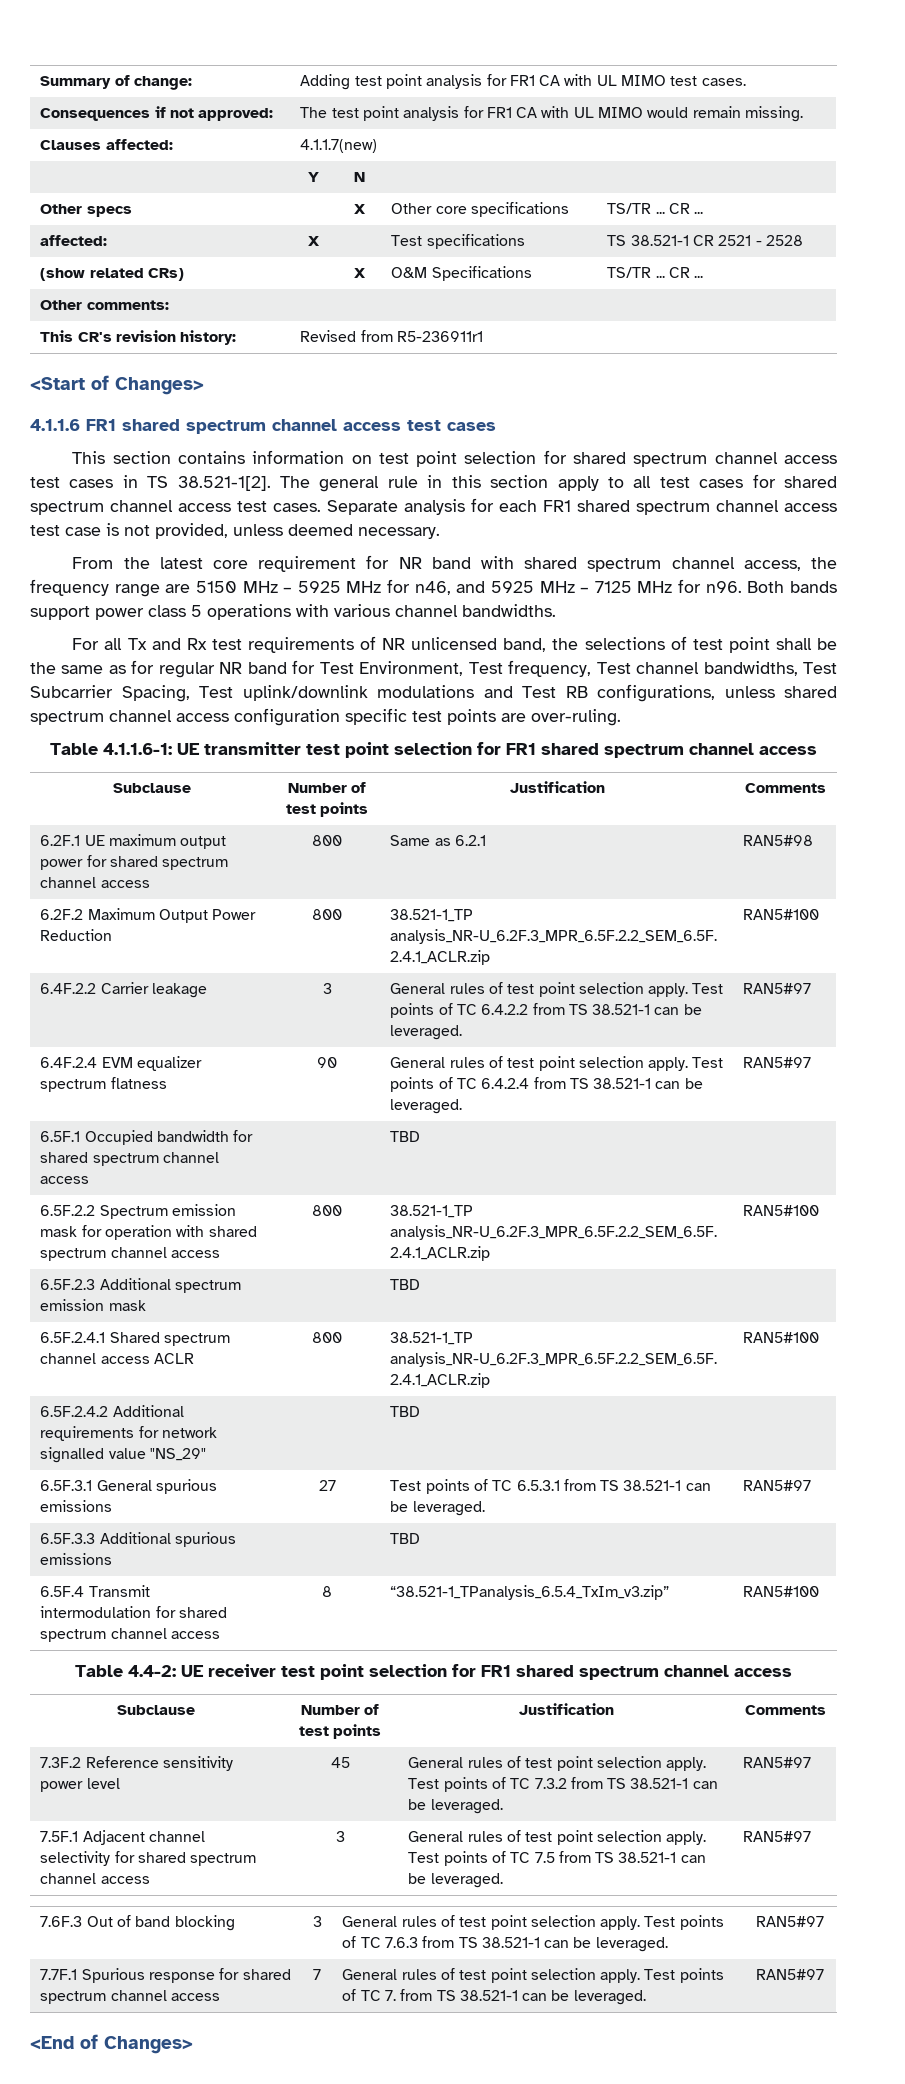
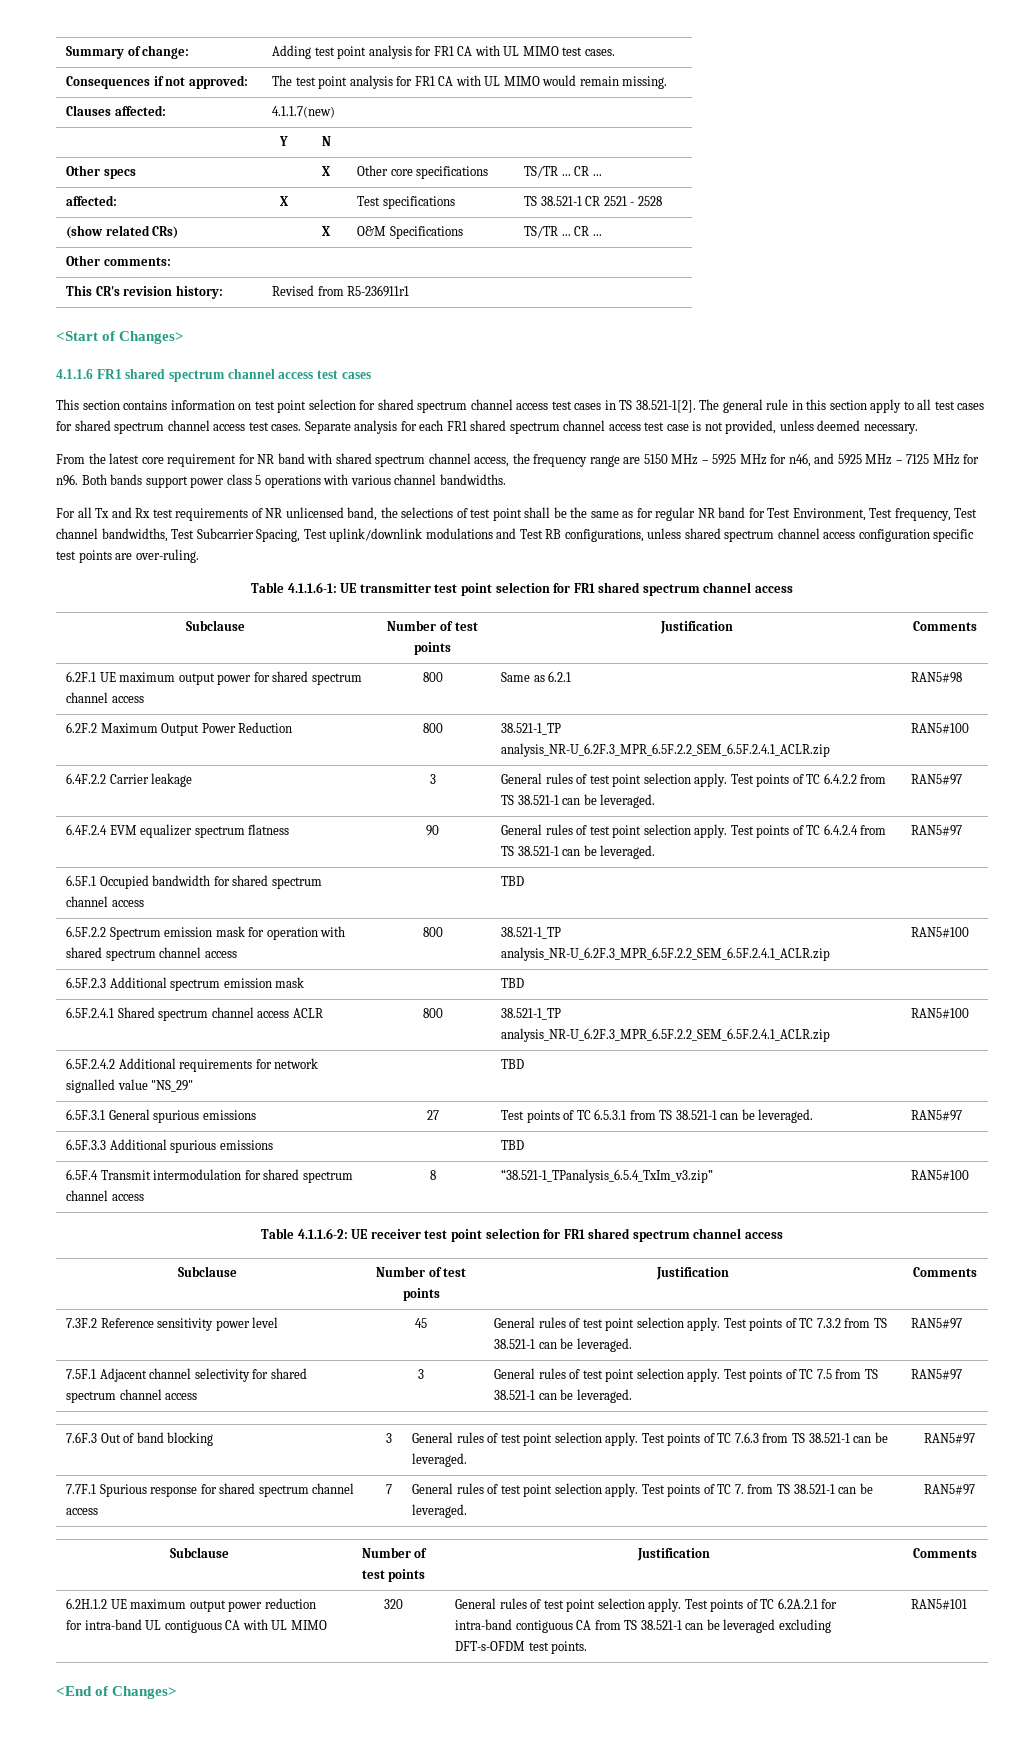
[128,1665,176,1677] 4.4-2: -> [297,1228,348,1239] 4.1.1.6-2:
(825, 1974) none -> [169,1547,229,1558] [361,1547,428,1558] [361,1569,426,1582] [636,1548,710,1561] [912,1548,977,1558] [66,1598,316,1612] [66,1619,327,1633] [384,1599,403,1609] [455,1598,838,1612] [455,1619,831,1633] [455,1641,588,1654] [911,1599,968,1610] // Subclause | Number of test points | Justification | Comments // 6.2H.1.2 UE maximum output power reduction for intra-band UL contiguous CA with UL MIMO | 320 | General rules of test point selection apply. Test points of TC 6.2A.2.1 for intra-band contiguous CA from TS 38.521-1 can be leveraged excluding DFT-s-OFDM test points. | RAN5#101

